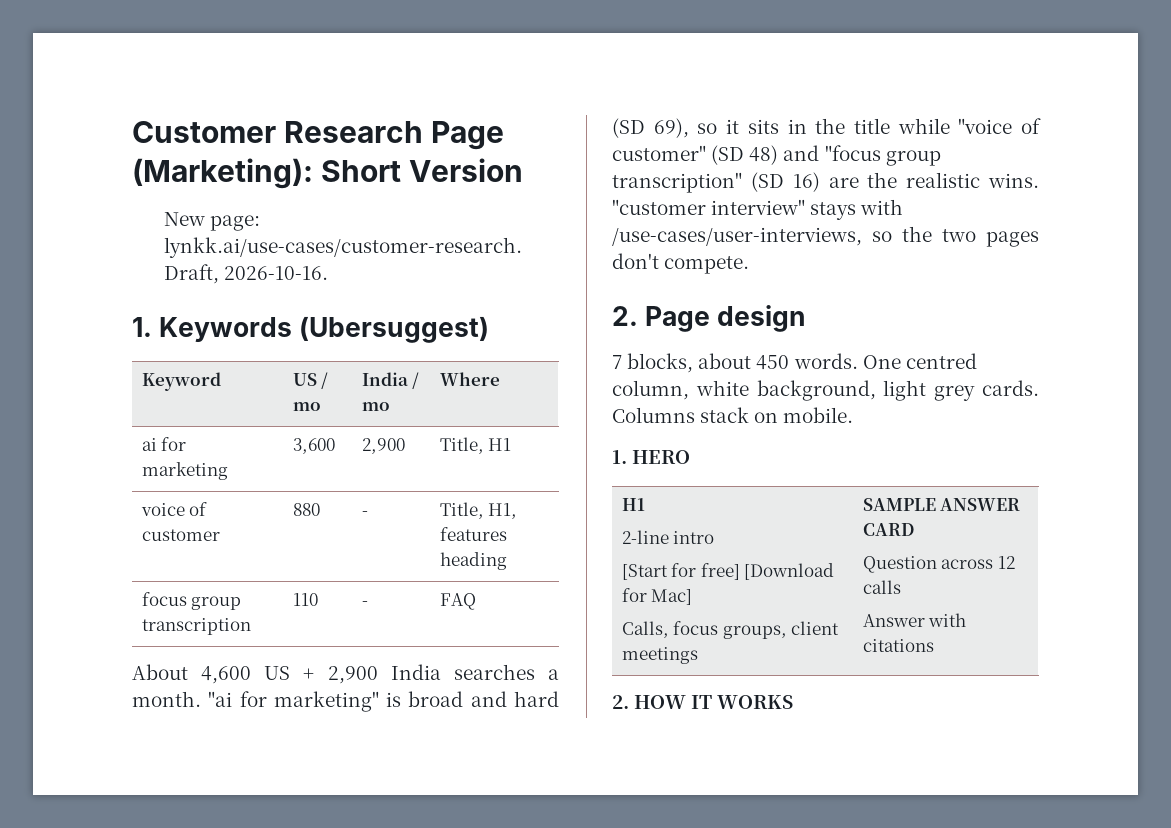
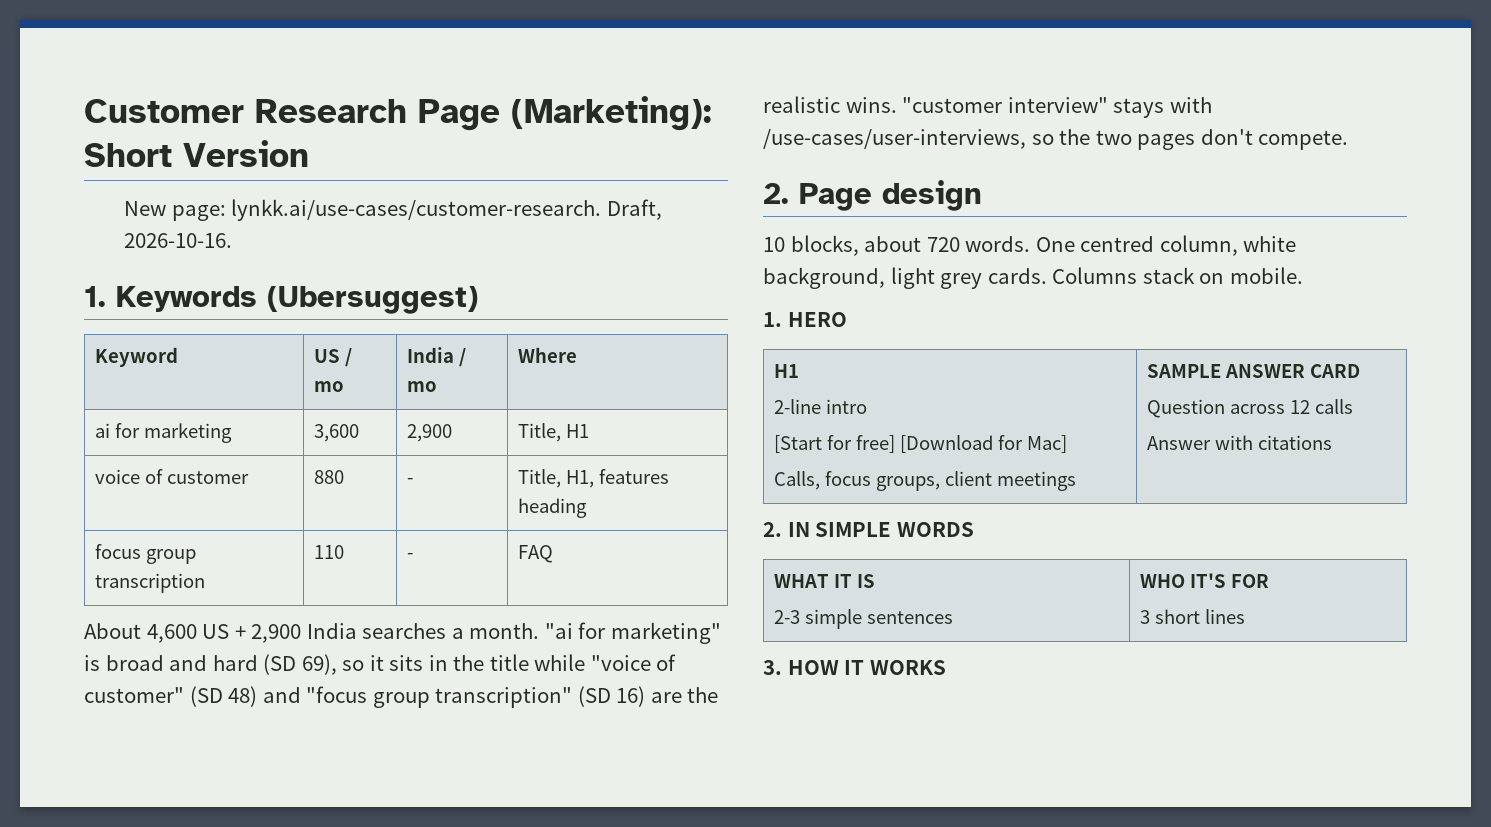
[612,355,622,369] 7 -> [763,237,785,252] 10
[756,355,790,370] 450 -> [926,237,960,252] 720
(629, 702) none -> [787,522,974,537] [774,574,876,588] [774,609,954,629] [1140,573,1270,588] [1140,609,1246,624] [763,660,782,675] IN SIMPLE WORDS // WHAT IT IS // 2-3 simple sentences | WHO IT'S FOR // 3 short lines // 3.

